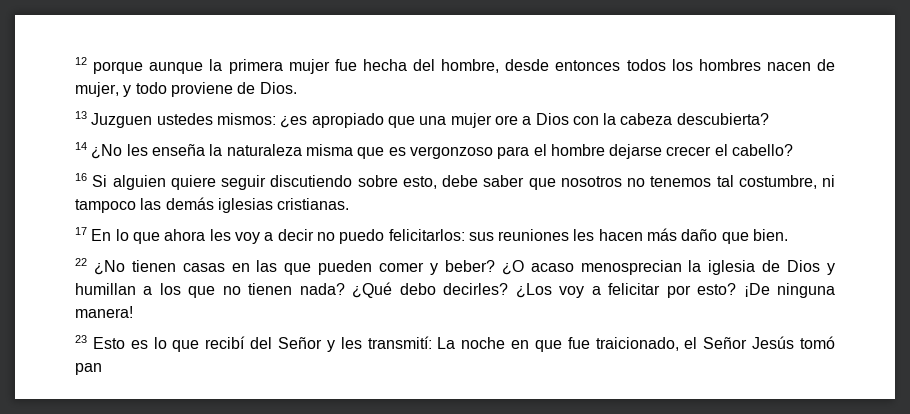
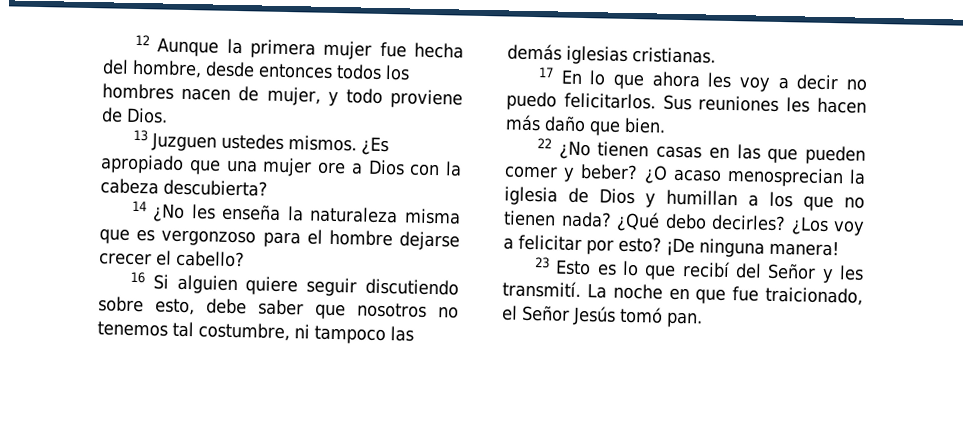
[93,61,204,74] porque aunque -> [157,37,220,57] Aunque
[216,113,308,128] mismos: ¿es -> [287,135,389,156] mismos. ¿Es
[388,229,494,241] felicitarlos: sus -> [563,92,692,111] felicitarlos. Sus
[367,336,432,349] transmití: -> [502,280,581,299] transmití.
[75,363,102,375] pan -> [666,311,703,328] pan.

